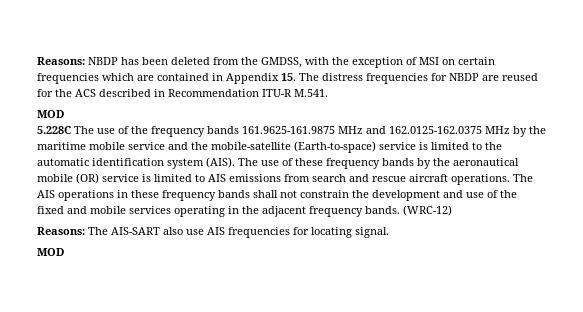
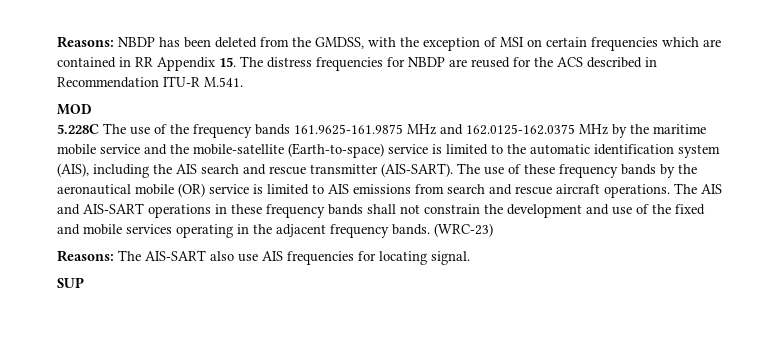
(223, 77) none -> [135,57,153,67] RR
[206,157,235,168] (AIS). -> [57,163,453,178] (AIS), including the AIS search and rescue transmitter (AIS-SART).
(55, 194) none -> [57,203,144,215] and AIS-SART
[403,205,452,216] (WRC-12) -> [434,223,493,237] (WRC-23)
[37,248,64,256] MOD -> [57,277,84,288] SUP

